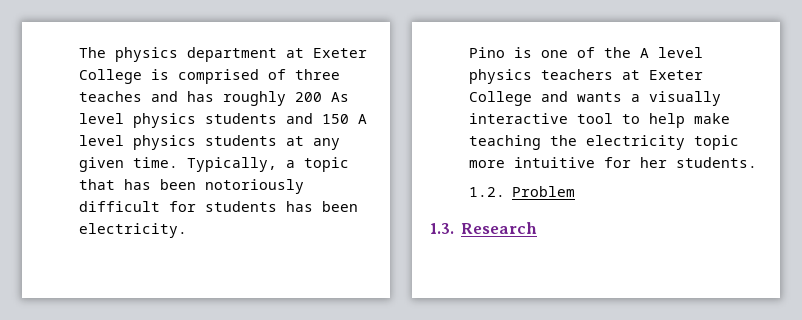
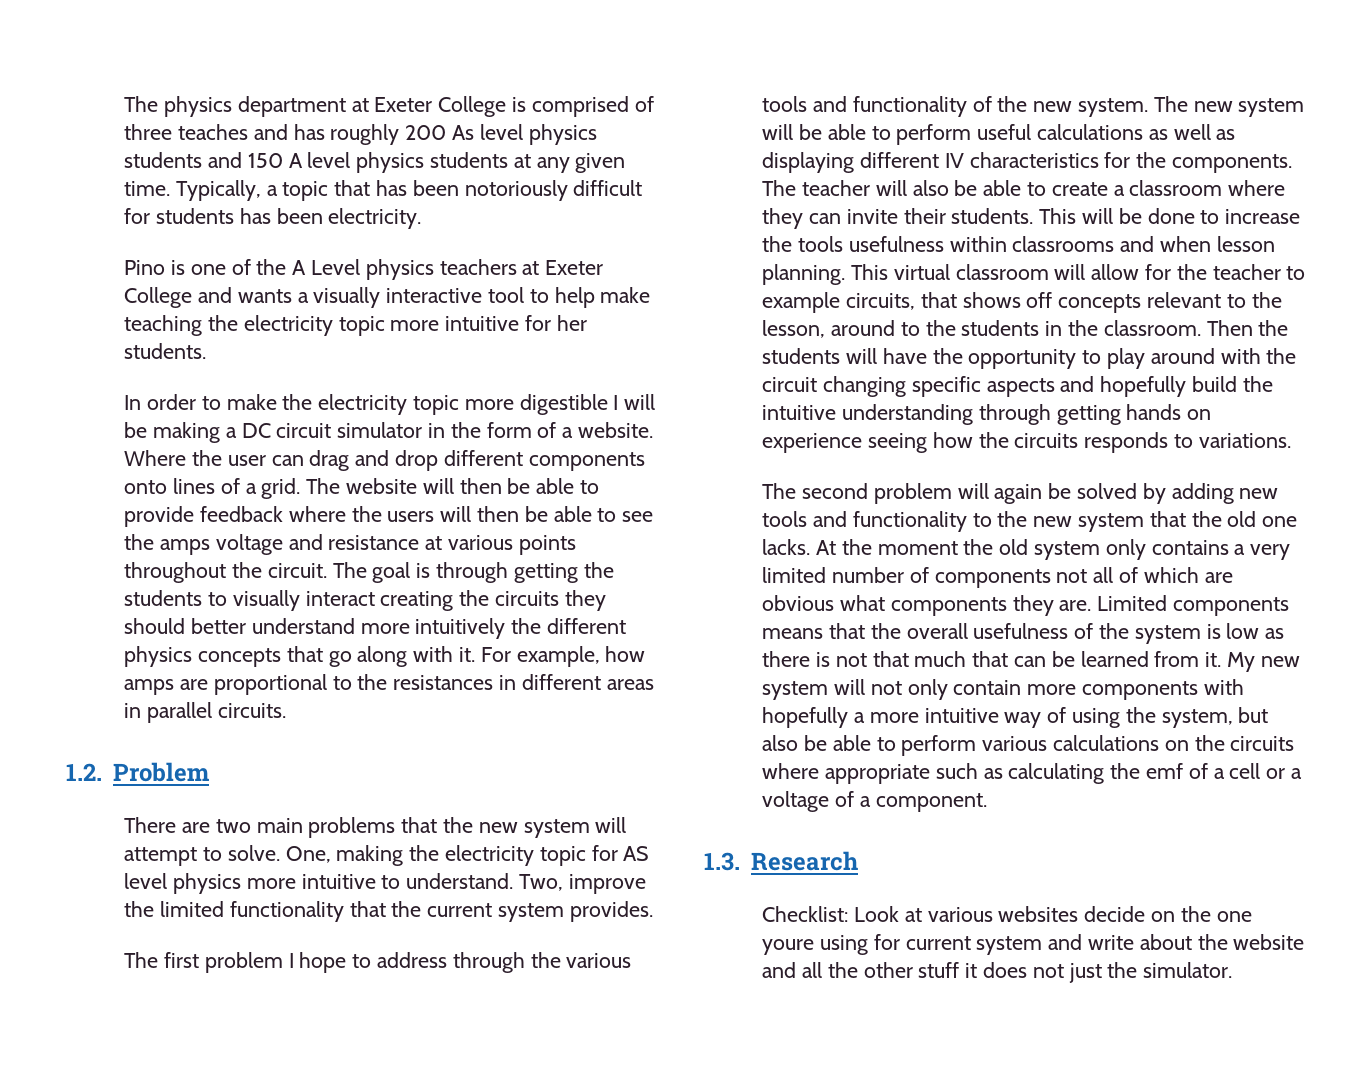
[658,47,704,58] level -> [310,259,360,275] Level
[469,186,576,197] [430,222,538,234] 1.2. Problem // 1.3. Research -> [124,394,656,415] [124,422,653,443] [124,450,645,471] [124,478,599,499] [124,506,654,527] [124,534,576,555] [124,562,614,583] [124,590,606,611] [124,618,626,639] [124,646,646,667] [124,674,654,695] [124,702,286,723] [66,762,209,782] [124,817,627,838] [124,845,650,866] [124,873,646,894] [124,901,653,922] [124,952,632,973] [762,96,1305,117] [762,124,1236,145] [762,152,1292,173] [762,180,1286,196] [762,208,1301,229] [762,236,1275,252] [762,264,1306,285] [762,292,1282,313] [762,320,1289,338] [762,348,1297,369] [762,376,1273,397] [762,404,1212,425] [762,432,1291,453] [762,483,1279,504] [762,511,1298,532] [762,539,1291,560] [762,567,1233,588] [762,595,1289,616] [762,623,1285,644] [762,651,1300,672] [762,679,1244,700] [762,707,1269,728] [762,735,1295,756] [762,763,1302,784] [762,791,987,812] [704,851,858,871] [762,906,1252,922] [762,934,1305,955] [762,962,1233,983] In order to make the electricity topic more digestible I will be making a DC circuit simulator in the form of a website. Where the user can drag and drop different components onto lines of a grid. The website will then be able to provide feedback where the users will then be able to see the amps voltage and resistance at various points throughout the circuit. The goal is through getting the students to visually interact creating the circuits they should better understand more intuitively the different physics concepts that go along with it. For example, how amps are proportional to the resistances in different areas in parallel circuits. // 1.2. Problem // There are two main problems that the new system will attempt to solve. One, making the electricity topic for AS level physics more intuitive to understand. Two, improve the limited functionality that the current system provides. // The first problem I hope to address through the various tools and functionality of the new system. The new system will be able to perform useful calculations as well as displaying different IV characteristics for the components. The teacher will also be able to create a classroom where they can invite their students. This will be done to increase the tools usefulness within classrooms and when lesson planning. This virtual classroom will allow for the teacher to example circuits, that shows off concepts relevant to the lesson, around to the students in the classroom. Then the students will have the opportunity to play around with the circuit changing specific aspects and hopefully build the intuitive understanding through getting hands on experience seeing how the circuits responds to variations. // The second problem will again be solved by adding new tools and functionality to the new system that the old one lacks. At the moment the old system only contains a very limited number of components not all of which are obvious what components they are. Limited components means that the overall usefulness of the system is low as there is not that much that can be learned from it. My new system will not only contain more components with hopefully a more intuitive way of using the system, but also be able to perform various calculations on the circuits where appropriate such as calculating the emf of a cell or a voltage of a component. // 1.3. Research // Checklist: Look at various websites decide on the one youre using for current system and write about the website and all the other stuff it does not just the simulator.

